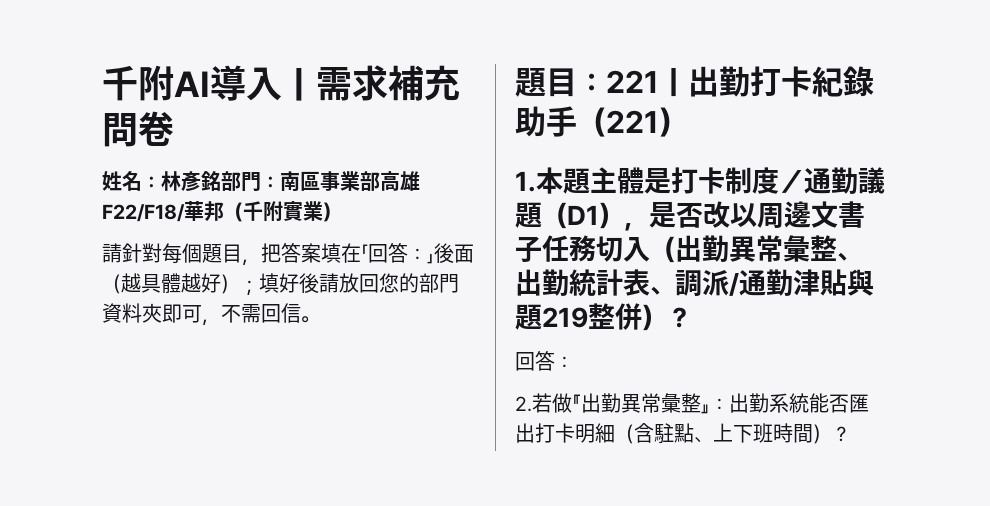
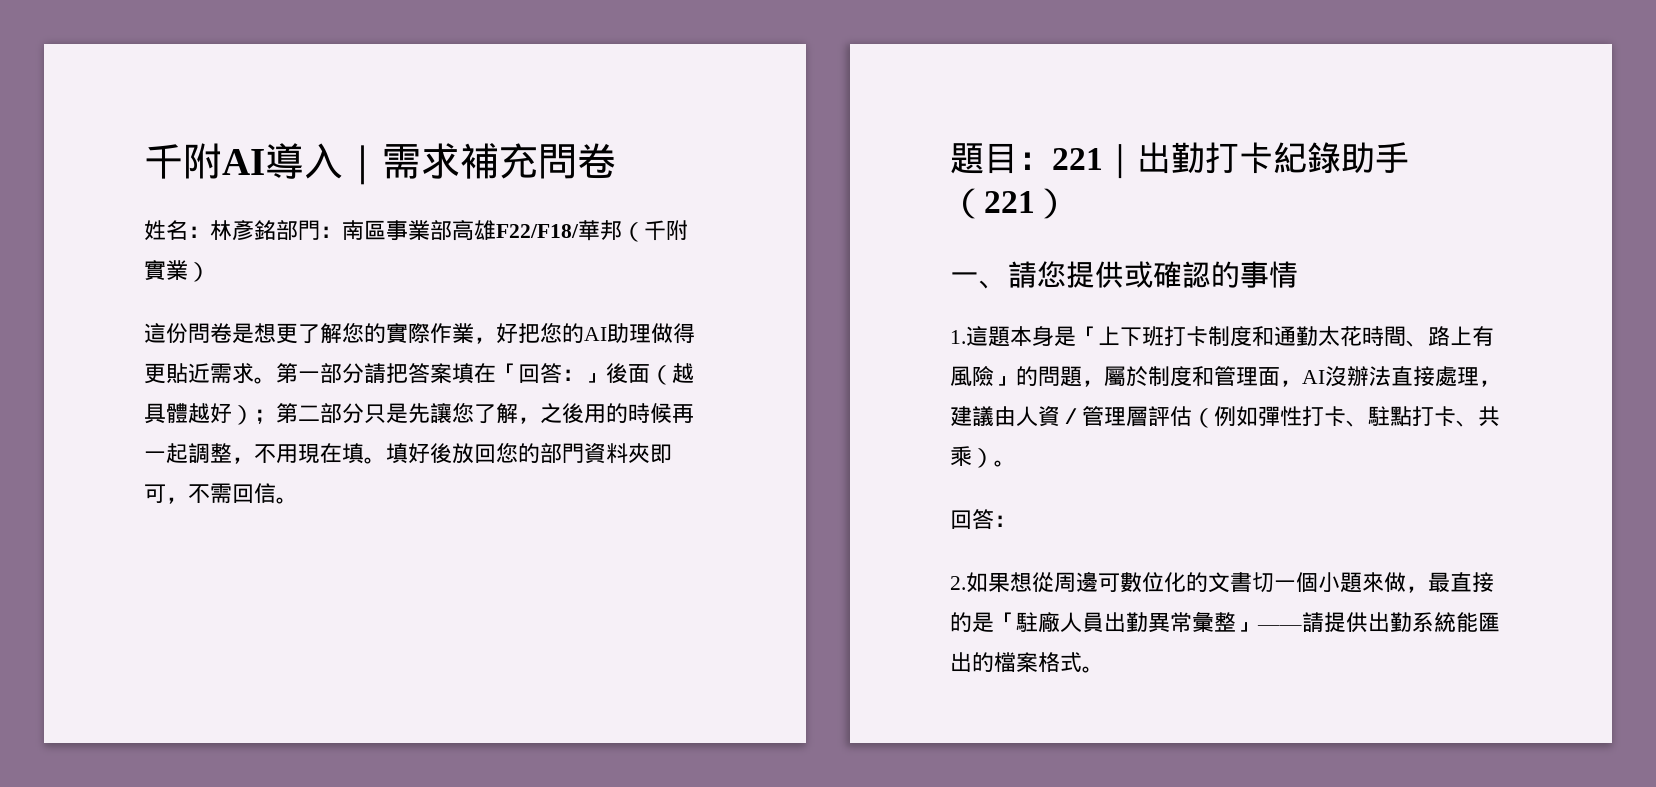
[102,243,261,266] 請針對每個題目， -> [144,322,695,344] [144,363,386,384] 這份問卷是想更了解您的實際作業，好把您的AI助理做得更貼近需求。第一部分請
[259,273,339,293] 填好後請 -> [276,402,694,424] [144,443,452,464] 第二部分只是先讓您了解，之後用的時候再一起調整，不用現在填。填好後
[515,167,885,194] [515,201,865,231] [515,235,862,263] [515,269,874,297] [515,303,692,331] [515,351,574,371] [515,393,869,414] [515,423,851,444] 1.本題主體是打卡制度／通勤議題（D1），是否改以周邊文書子任務切入（出勤異常彙整、出勤統計表、調派/通勤津貼與題219整併）？ // 回答： // 2.若做『出勤異常彙整』：出勤系統能否匯出打卡明細（含駐點、上下班時間）？ -> [950,261,1298,289] [950,325,1494,347] [950,366,1501,387] [950,406,1500,428] [950,446,1016,468] [950,509,1016,530] [950,571,1494,593] [950,611,1500,633] [950,652,1104,673] 一、請您提供或確認的事情 // 1.這題本身是「上下班打卡制度和通勤太花時間、路上有風險」的問題，屬於制度和管理面，AI沒辦法直接處理，建議由人資／管理層評估（例如彈性打卡、駐點打卡、共乘）。 // 回答： // 2.如果想從周邊可數位化的文書切一個小題來做，最直接的是「駐廠人員出勤異常彙整」——請提供出勤系統能匯出的檔案格式。

